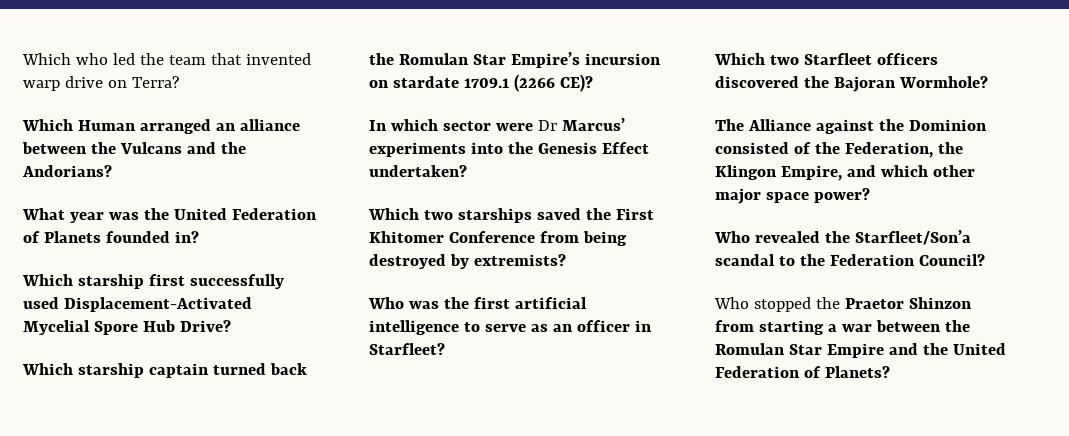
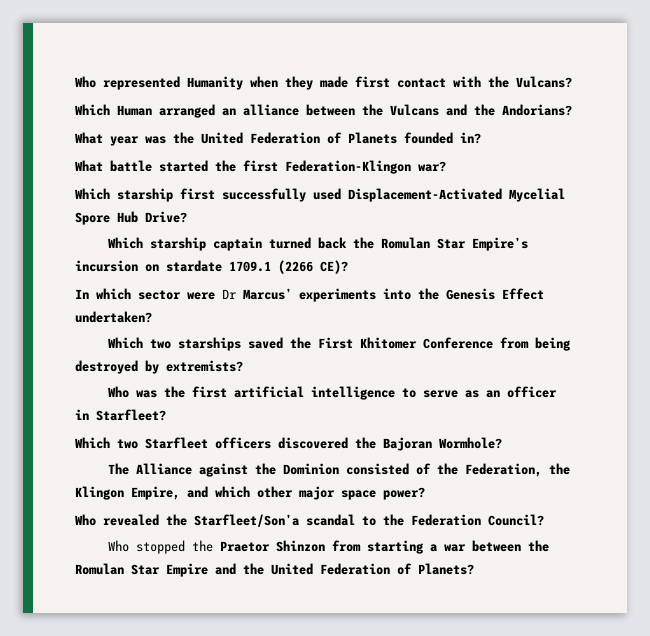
[22,53,311,65] [23,76,179,91] Which who led the team that invented warp drive on Terra? -> [75,76,572,90] Who represented Humanity when they made first contact with the Vulcans?
(199, 237) none -> [75,160,446,174] // What battle started the first Federation-Klingon war?

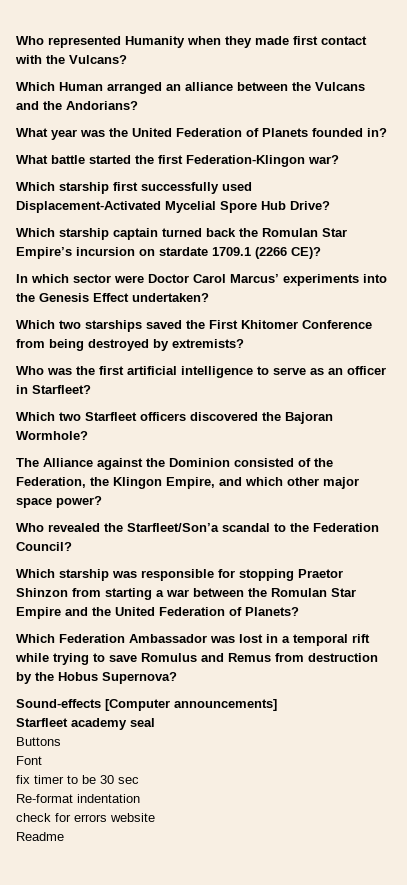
[222,289,236,299] Dr -> [148,274,226,283] Doctor Carol
[108,540,214,554] Who stopped the -> [16,569,294,581] Which starship was responsible for stopping
(474, 569) none -> [16,634,370,646] [15,653,378,665] [16,672,177,684] [16,699,277,711] [16,718,155,730] [16,737,61,746] [16,756,42,765] [16,775,139,784] [16,794,140,803] [16,813,155,822] [16,832,64,841] // Which Federation Ambassador was lost in a temporal rift while trying to save Romulus and Remus from destruction by the Hobus Supernova? // Sound-effects [Computer announcements] // Starfleet academy seal // Buttons // Font // fix timer to be 30 sec // Re-format indentation // check for errors website // Readme

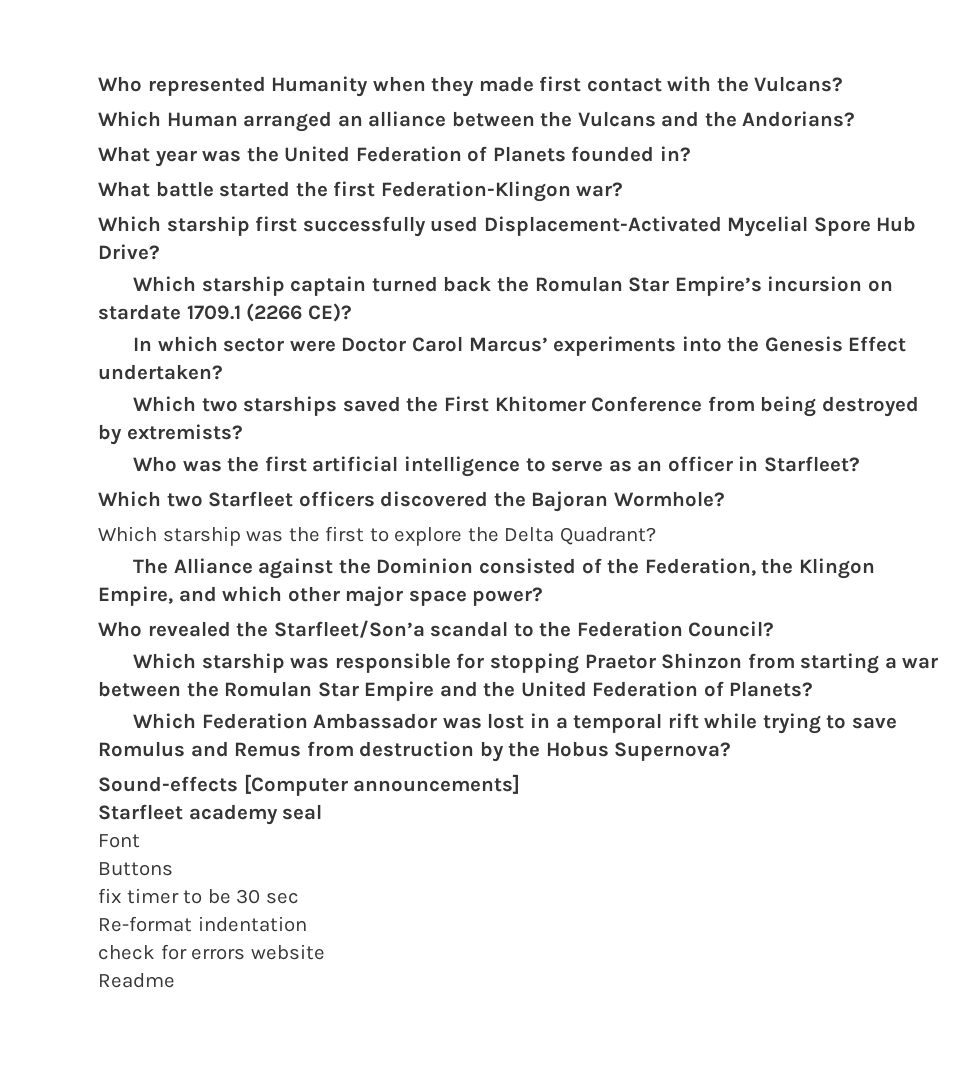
(88, 435) none -> [98,526,656,546] // Which starship was the first to explore the Delta Quadrant?
(155, 722) none -> [98,834,140,848] // Font
[16,756,42,765] // Font -> (173, 869) none

